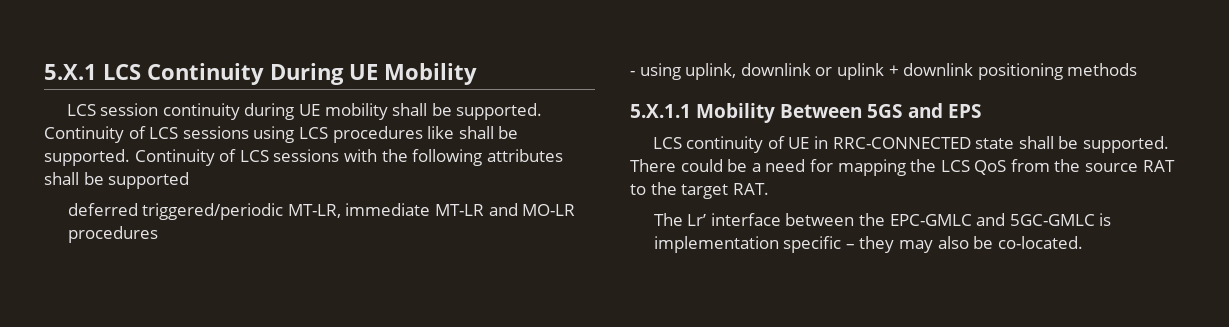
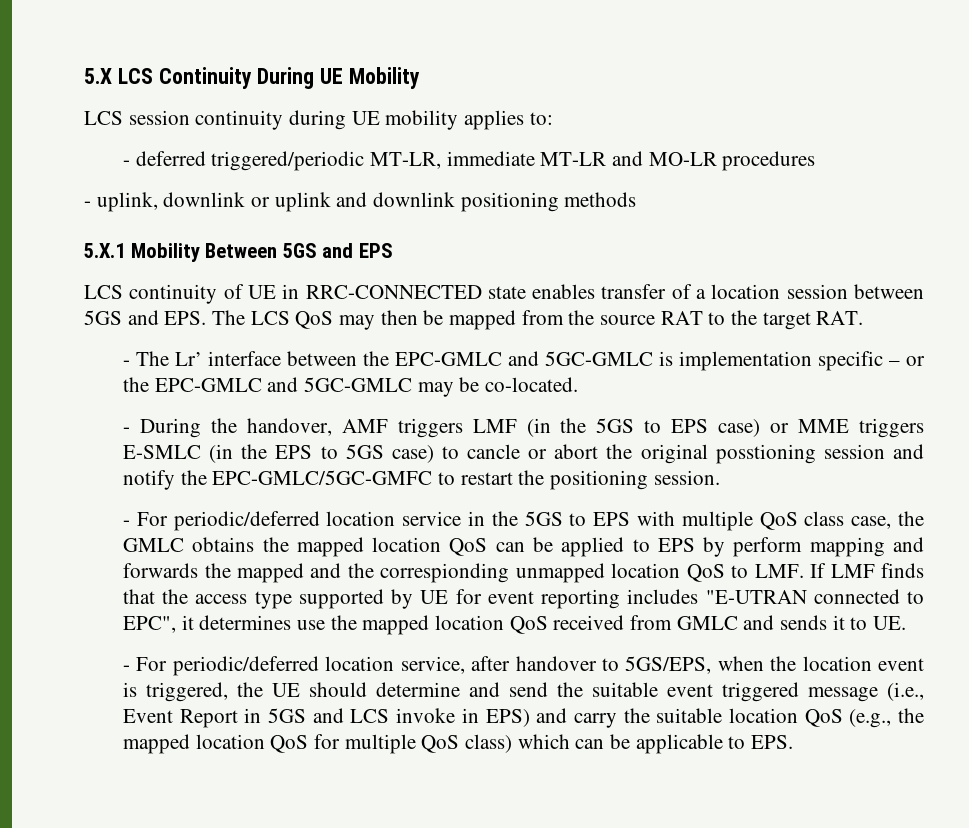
[44,64,97,80] 5.X.1 -> [84,68,112,84] 5.X
[392,103,543,120] [44,126,519,143] [44,149,563,166] [44,172,190,189] shall be supported. Continuity of LCS sessions using LCS procedures like shall be supported. Continuity of LCS sessions with the following attributes shall be supported // -> [464,110,553,130] [123,160,131,166] applies to: // -
[639,63,681,80] using -> (91, 204) none
[888,65,899,76] + -> [336,192,368,207] and
[630,104,691,118] 5.X.1.1 -> [84,243,125,258] 5.X.1
[1018,136,1169,153] [630,159,1007,176] shall be supported. There could be a need for mapping the LCS QoS -> [532,284,924,299] [84,310,517,330] enables transfer of a location session between 5GS and EPS. The LCS QoS may then be mapped
(769, 189) none -> [123,360,131,366] -
[859,236,1083,253] they may also be co-located. -> [905,356,925,366] [123,377,579,397] [123,418,924,438] [123,444,924,464] [123,470,720,490] [123,511,924,531] [123,537,924,557] [123,563,924,583] [123,589,924,609] [123,615,907,635] [123,656,924,676] [123,682,924,702] [123,708,924,728] [123,734,794,754] or the EPC-GMLC and 5GC-GMLC may be co-located. // - During the handover, AMF triggers LMF (in the 5GS to EPS case) or MME triggers E-SMLC (in the EPS to 5GS case) to cancle or abort the original posstioning session and notify the EPC-GMLC/5GC-GMFC to restart the positioning session. // - For periodic/deferred location service in the 5GS to EPS with multiple QoS class case, the GMLC obtains the mapped location QoS can be applied to EPS by perform mapping and forwards the mapped and the correspionding unmapped location QoS to LMF. If LMF finds that the access type supported by UE for event reporting includes "E-UTRAN connected to EPC", it determines use the mapped location QoS received from GMLC and sends it to UE. // - For periodic/deferred location service, after handover to 5GS/EPS, when the location event is triggered, the UE should determine and send the suitable event triggered message (i.e., Event Report in 5GS and LCS invoke in EPS) and carry the suitable location QoS (e.g., the mapped location QoS for multiple QoS class) which can be applicable to EPS.

